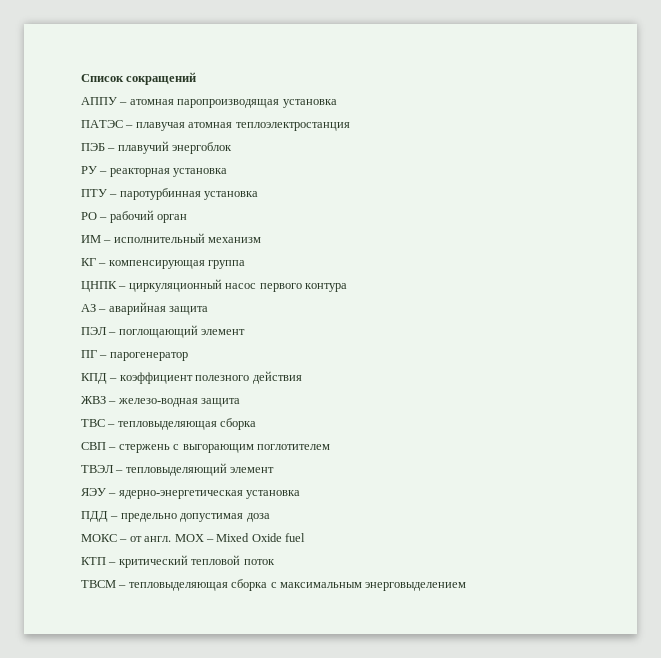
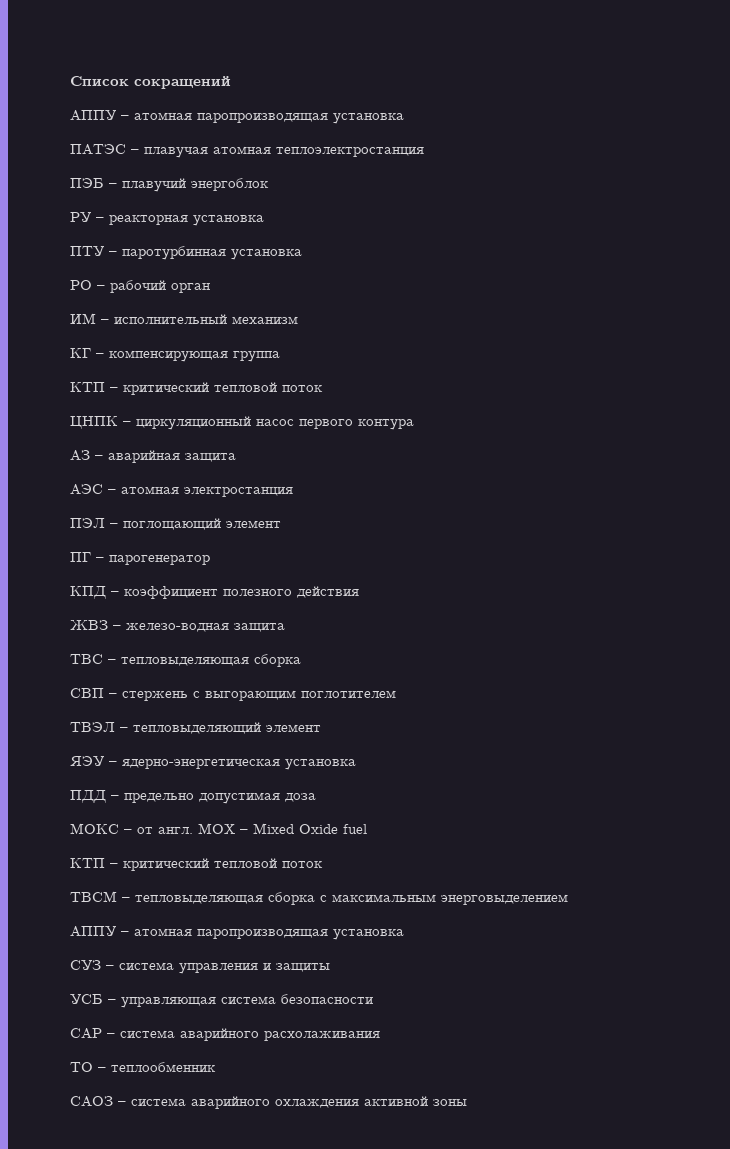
(246, 264) none -> [70,382,323,395] // КТП – критический тепловой поток
(209, 310) none -> [70,484,293,497] // АЭС – атомная электростанция
(467, 586) none -> [70,926,404,940] [70,960,330,974] [70,994,373,1008] [70,1028,380,1041] [70,1062,216,1072] [70,1096,467,1109] // АППУ – атомная паропроизводящая установка // СУЗ – система управления и защиты // УСБ – управляющая система безопасности // САР – система аварийного расхолаживания // ТО – теплообменник // САОЗ – система аварийного охлаждения активной зоны

